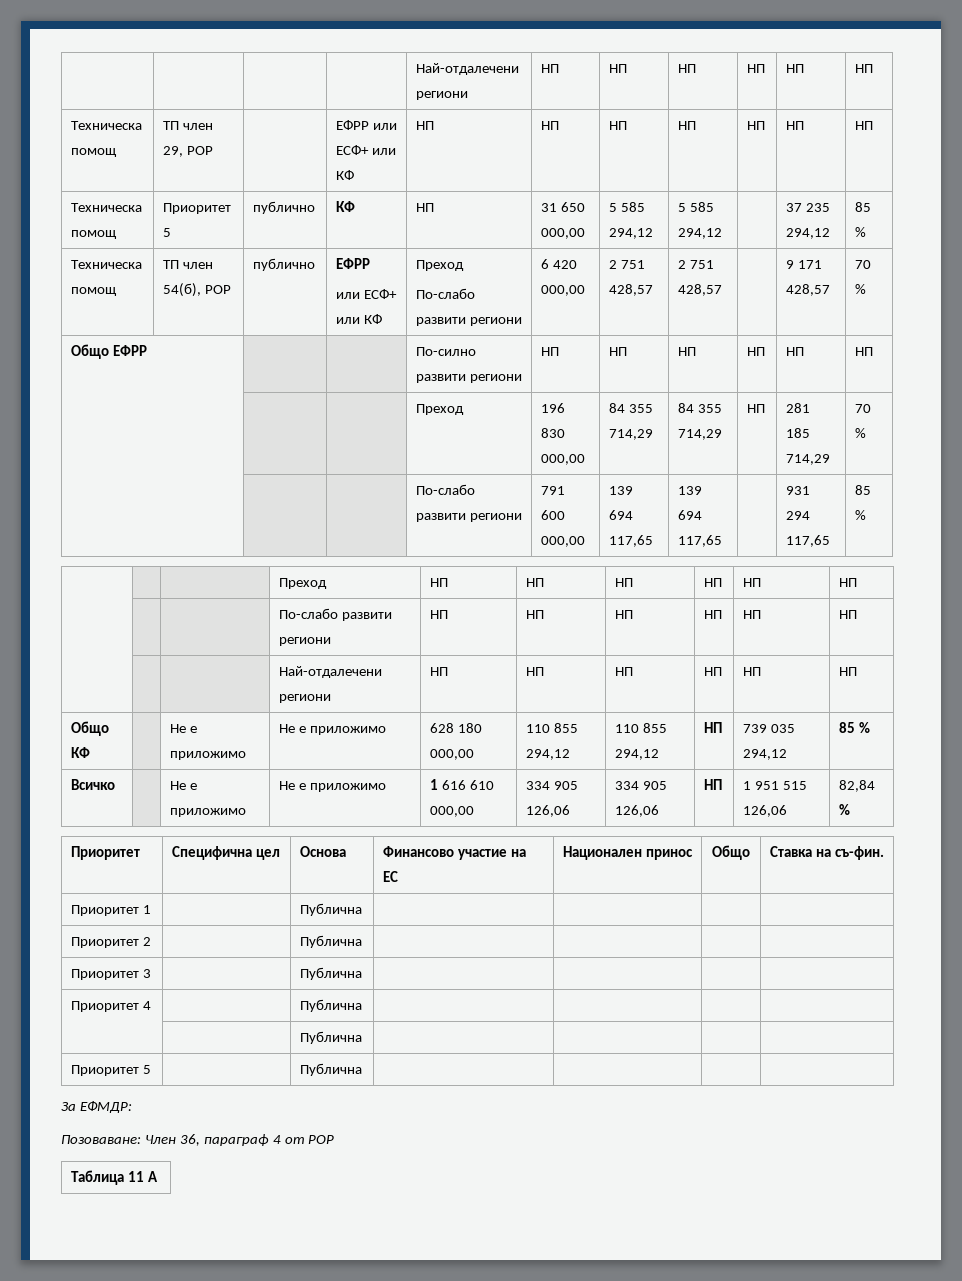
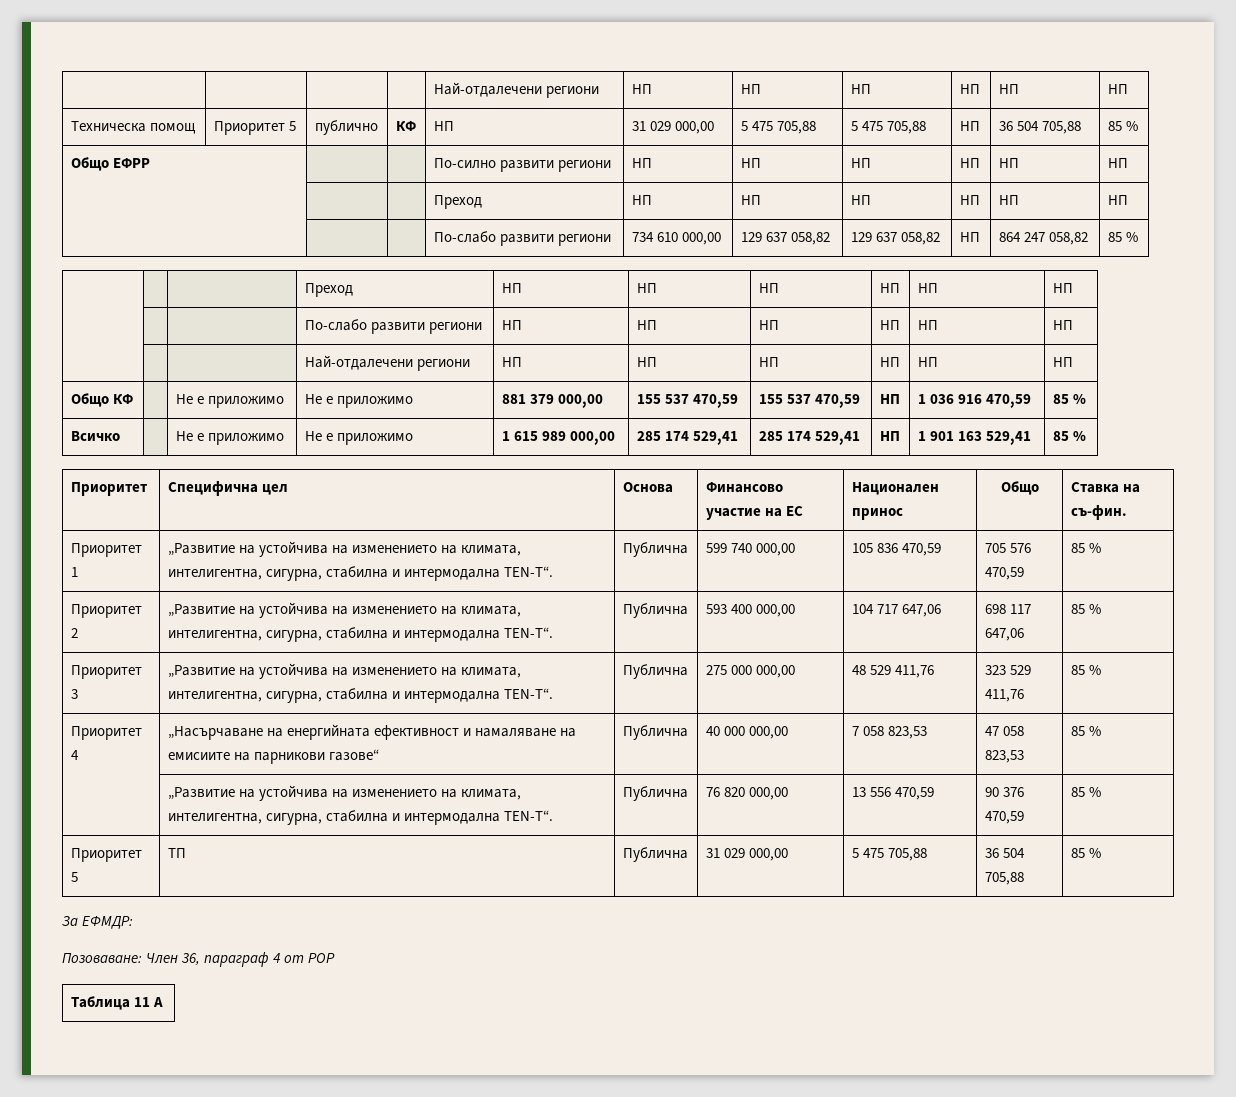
[416,63,520,75] [416,91,469,100] [541,64,560,73] [609,64,628,73] [678,64,697,73] [747,64,766,73] [786,64,805,73] [855,64,874,73] [71,121,143,130] [71,148,118,157] [163,121,213,130] [163,146,213,157] [336,120,397,130] [336,145,396,155] [336,170,355,180] [416,121,435,130] [541,121,560,130] [609,121,628,130] [678,121,697,130] [747,121,766,130] [786,121,805,130] [855,121,874,130] | | | | Най-отдалечени региони | НП | НП | НП | НП | НП | НП // Техническа помощ | ТП член 29, РОР | | ЕФРР или ЕСФ+ или КФ | НП | НП | НП | НП | НП | НП | НП -> [433,82,599,98] [631,84,652,94] [740,84,761,94] [850,84,871,94] [959,84,980,94] [998,84,1019,94] [1107,84,1128,94] | | | | Най-отдалечени региони | НП | НП | НП | НП | НП | НП
[560,202,585,212] [541,228,586,239] [609,202,645,212] [609,228,654,239] [678,202,714,212] [678,228,723,239] [786,203,830,212] [786,228,831,239] [855,202,872,212] [855,227,867,237] [71,260,143,269] [71,287,118,296] [163,260,213,269] [163,283,231,297] [253,258,316,271] [336,258,371,269] [336,289,397,299] [336,314,382,324] [416,260,465,271] [416,288,476,299] [416,317,522,326] [541,259,577,269] [541,285,586,296] [609,260,645,269] [609,284,654,296] [678,260,714,269] [678,284,723,296] [786,260,822,269] [786,284,831,296] [855,260,872,269] 650 000,00 | 5 585 294,12 | 5 585 294,12 | | 37 235 294,12 | 85 % // Техническа помощ | ТП член 54(б), РОР | публично | ЕФРР // или ЕСФ+ или КФ | Преход // По-слабо развити региони | 6 420 000,00 | 2 751 428,57 | 2 751 428,57 | | 9 171 428,57 | 70 -> [649,121,714,134] [740,121,816,134] [850,121,926,134] [959,121,980,131] [998,121,1081,134] [1107,121,1122,131] 029 000,00 | 5 475 705,88 | 5 475 705,88 | НП | 36 504 705,88 | 85
[541,403,566,413] [541,428,566,438] [541,454,586,465] [609,403,653,413] [609,429,654,440] [678,403,722,413] [678,429,723,440] [747,404,766,413] [786,403,811,413] [786,428,811,438] [786,454,831,465] [855,404,872,413] [855,428,867,438] [416,484,476,495] [416,513,522,522] [541,486,566,495] [541,510,566,520] [541,536,586,547] [609,486,634,495] [609,510,634,520] [609,535,654,547] [678,486,703,495] [678,510,703,520] [678,535,723,547] [786,486,811,495] [786,511,811,520] [786,535,831,547] 196 830 000,00 | 84 355 714,29 | 84 355 714,29 | НП | 281 185 714,29 | 70 % // | | | По-слабо развити региони | 791 600 000,00 | 139 694 117,65 | 139 694 117,65 | | 931 294 117,65 -> [631,195,652,205] [740,195,761,205] [850,195,871,205] [959,195,980,205] [998,195,1019,205] [1107,195,1128,205] [433,231,611,246] [631,232,721,245] [740,232,830,245] [850,232,940,245] [959,232,980,242] [998,232,1088,245] НП | НП | НП | НП | НП | НП // | | | По-слабо развити региони | 734 610 000,00 | 129 637 058,82 | 129 637 058,82 | НП | 864 247 058,82
[430,723,482,733] [430,749,475,760] [526,723,578,733] [526,749,571,760] [615,723,667,733] [615,749,660,760] [704,722,723,733] [743,724,795,733] [743,749,788,760] 628 180 000,00 | 110 855 294,12 | 110 855 294,12 | НП | 739 035 294,12 -> [501,394,603,408] [636,394,738,408] [758,394,860,408] [879,394,900,404] [917,394,1031,408] 881 379 000,00 | 155 537 470,59 | 155 537 470,59 | НП | 1 036 916 470,59
[441,780,494,790] [430,806,475,817] [526,781,578,790] [526,805,571,817] [615,781,667,790] [615,805,660,817] [704,779,723,790] [743,781,807,790] [743,805,788,817] [839,780,876,792] 616 610 000,00 | 334 905 126,06 | 334 905 126,06 | НП | 1 951 515 126,06 | 82,84 -> [513,431,615,445] [636,431,738,445] [758,431,860,445] [879,431,900,441] [917,431,1031,445] [1052,431,1069,441] 615 989 000,00 | 285 174 529,41 | 285 174 529,41 | НП | 1 901 163 529,41 | 85
[300,903,363,916] [71,937,151,948] [300,935,363,948] [71,969,151,980] [300,967,363,980] [71,1001,151,1012] [300,999,363,1012] [300,1031,363,1044] [71,1065,151,1076] [300,1063,363,1076] | Публична | | | | // Приоритет 2 | | Публична | | | | // Приоритет 3 | | Публична | | | | // Приоритет 4 | | Публична | | | | // | | Публична | | | | // Приоритет 5 | | Публична | | | | -> [167,541,521,557] [167,566,553,581] [622,542,688,557] [705,543,795,556] [851,543,941,556] [984,543,1031,553] [984,567,1024,580] [1070,543,1101,553] [70,604,142,618] [70,628,78,638] [167,602,521,618] [167,627,553,642] [622,603,688,618] [705,604,795,617] [851,604,941,617] [984,604,1031,614] [984,628,1024,641] [1070,604,1101,614] [70,665,142,679] [70,689,78,699] [167,663,521,679] [167,688,553,703] [622,664,688,679] [705,665,795,678] [851,665,934,678] [984,665,1031,675] [984,689,1024,702] [1070,665,1101,675] [70,726,142,740] [70,750,79,760] [167,724,576,740] [167,749,379,764] [622,725,688,740] [705,726,788,739] [851,726,927,739] [984,726,1024,736] [984,750,1024,763] [1070,726,1101,736] [167,785,521,801] [167,810,553,825] [622,786,688,801] [705,787,788,800] [851,787,934,800] [984,787,1024,797] [984,811,1024,824] [1070,787,1101,797] [70,848,142,862] [70,872,78,882] [167,848,186,858] [622,847,688,862] [705,848,788,861] [851,848,927,861] [984,848,1025,858] [984,872,1024,885] [1070,848,1101,858] „Развитие на устойчива на изменението на климата, интелигентна, сигурна, стабилна и интермодална TEN-T“. | Публична | 599 740 000,00 | 105 836 470,59 | 705 576 470,59 | 85 % // Приоритет 2 | „Развитие на устойчива на изменението на климата, интелигентна, сигурна, стабилна и интермодална TEN-T“. | Публична | 593 400 000,00 | 104 717 647,06 | 698 117 647,06 | 85 % // Приоритет 3 | „Развитие на устойчива на изменението на климата, интелигентна, сигурна, стабилна и интермодална TEN-T“. | Публична | 275 000 000,00 | 48 529 411,76 | 323 529 411,76 | 85 % // Приоритет 4 | „Насърчаване на енергийната ефективност и намаляване на емисиите на парникови газове“ | Публична | 40 000 000,00 | 7 058 823,53 | 47 058 823,53 | 85 % // | „Развитие на устойчива на изменението на климата, интелигентна, сигурна, стабилна и интермодална TEN-T“. | Публична | 76 820 000,00 | 13 556 470,59 | 90 376 470,59 | 85 % // Приоритет 5 | ТП | Публична | 31 029 000,00 | 5 475 705,88 | 36 504 705,88 | 85 %

